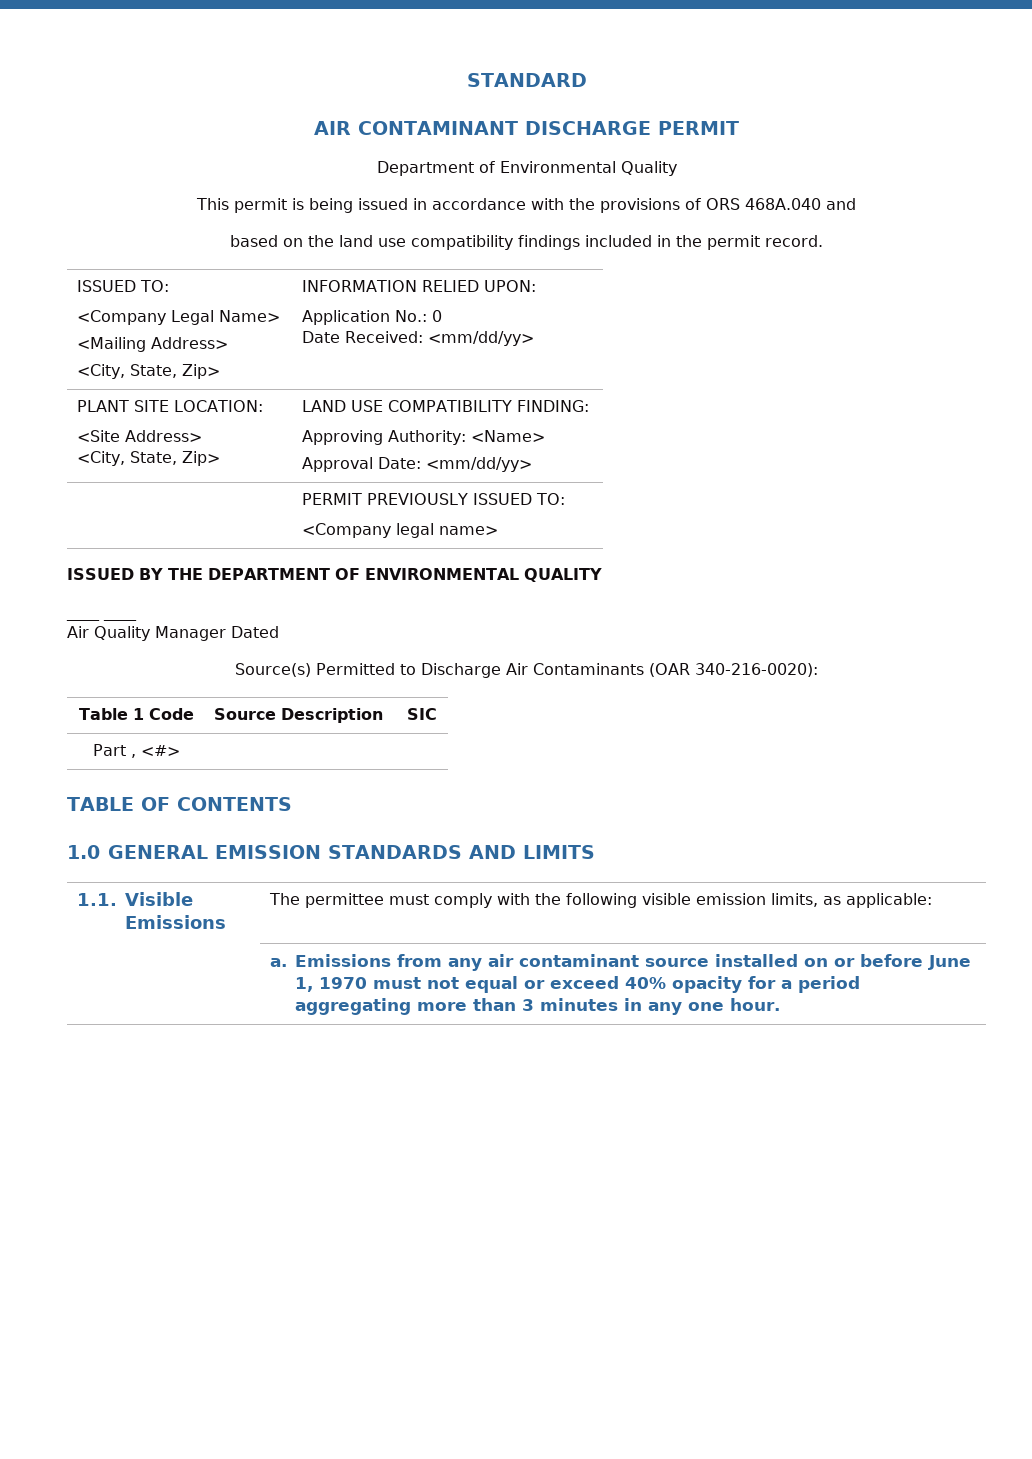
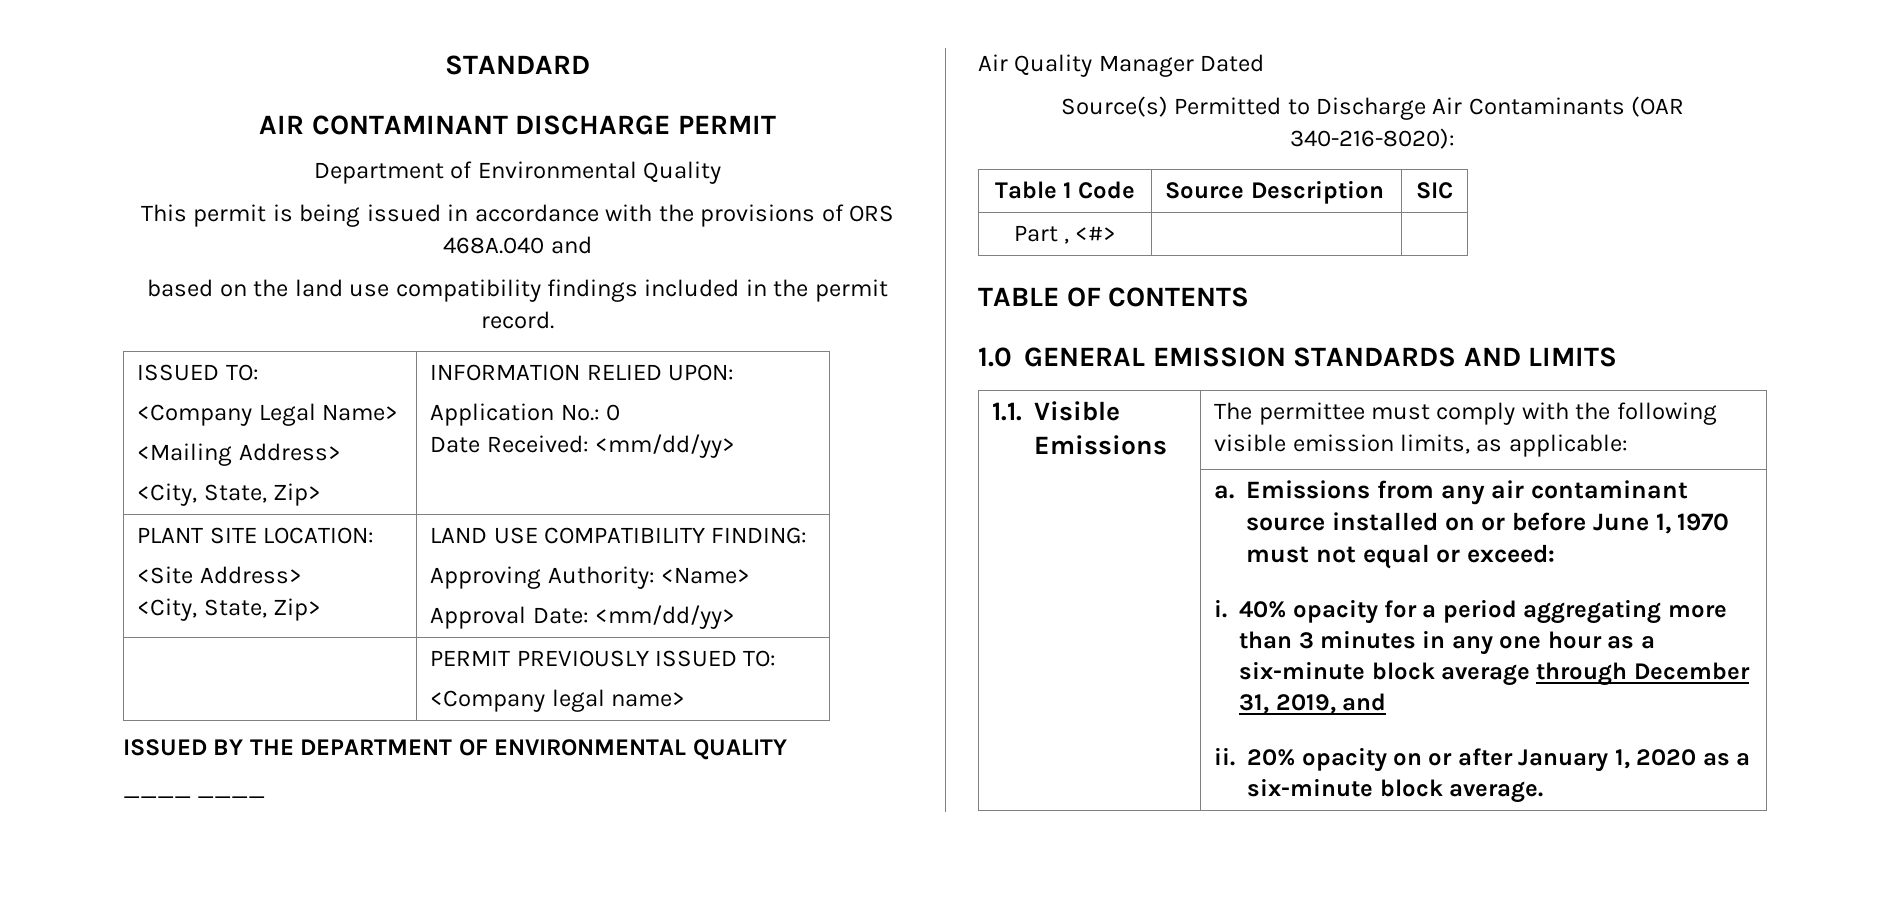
[695,663,818,677] 340-216-0020): -> [1290,128,1455,149] 340-216-8020):
[550,976,620,989] exceed -> [1467,544,1556,563] [1214,599,1228,618] exceed: // i.
[730,998,781,1011] hour. -> [1547,631,1655,649] [1239,661,1750,686] [1239,693,1386,714] [1214,747,1751,772] [1247,778,1543,803] hour as a six-minute block average through December 31, 2019, and // ii. 20% opacity on or after January 1, 2020 as a six-minute block average.

